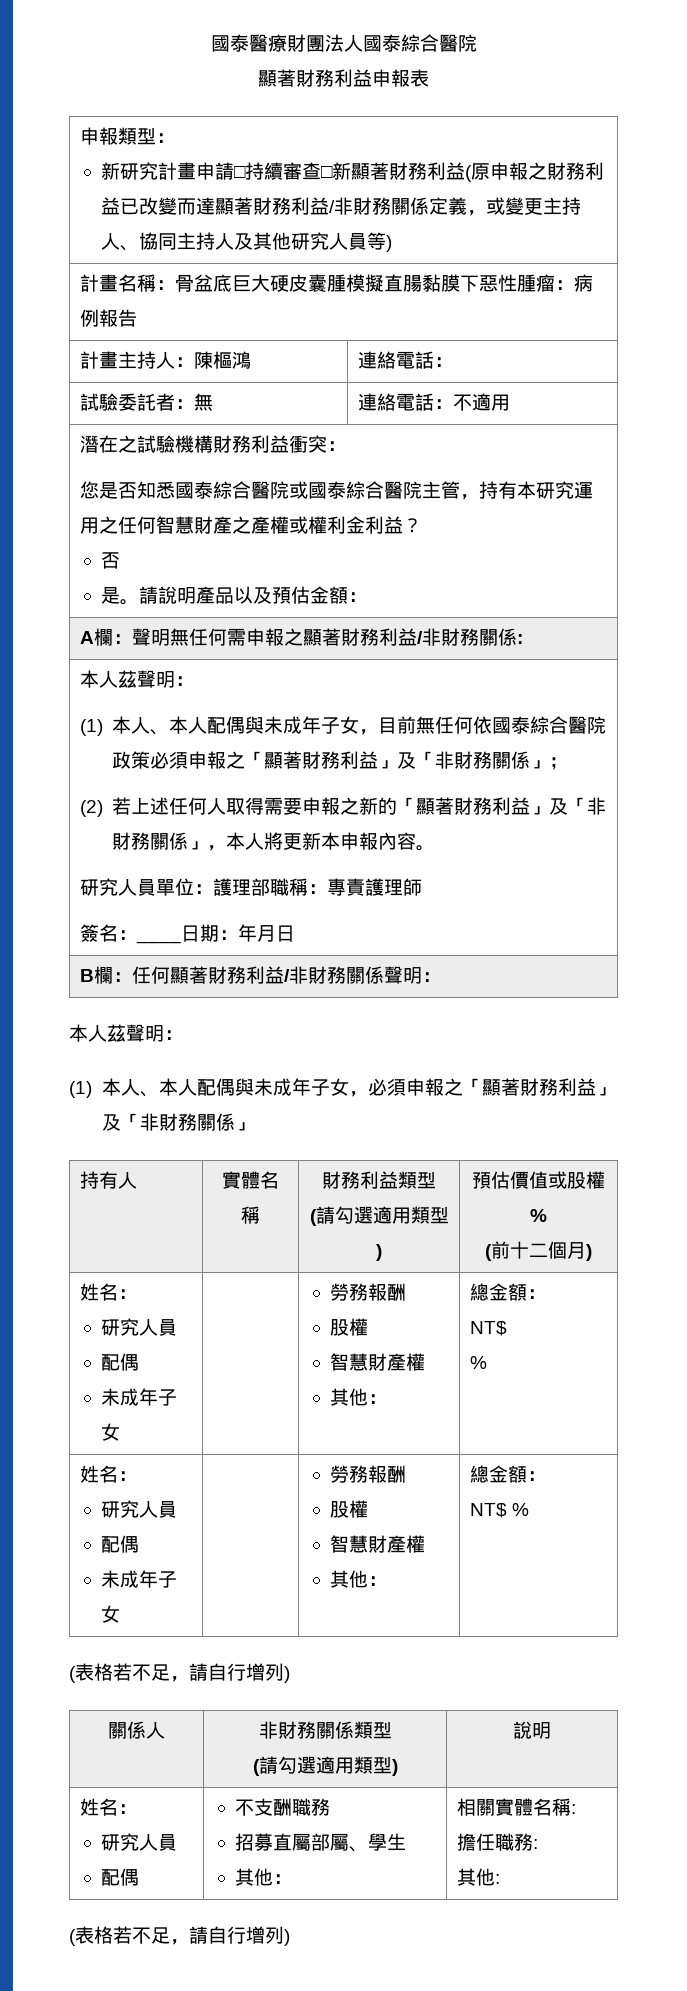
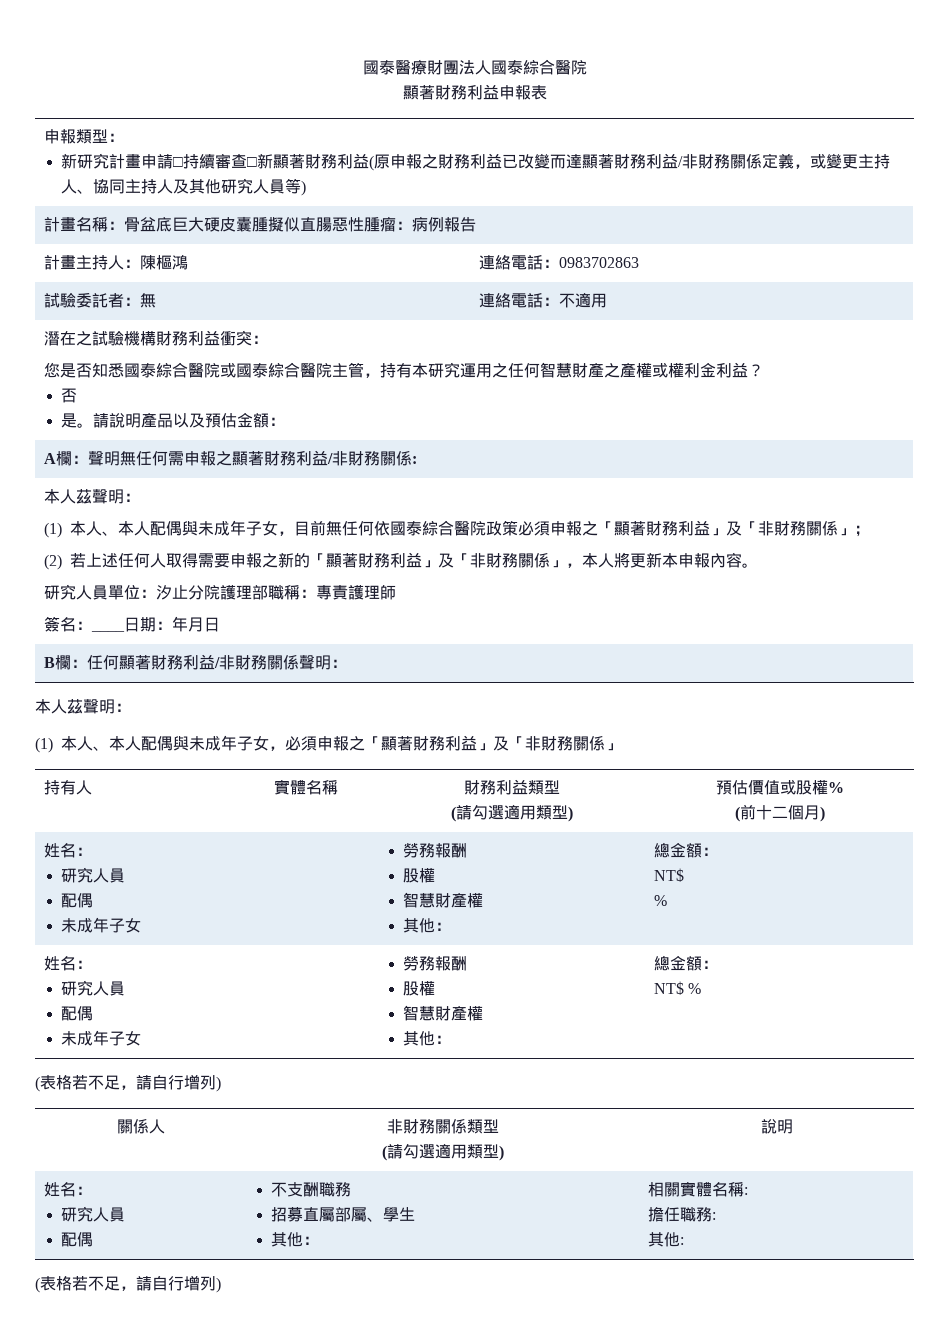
[345,274,479,292] 模擬直腸黏膜下 -> [267,217,332,232] 擬似直腸
(453, 362) none -> [558,257,639,268] 0983702863
(213, 889) none -> [155,585,220,600] 汐止分院

